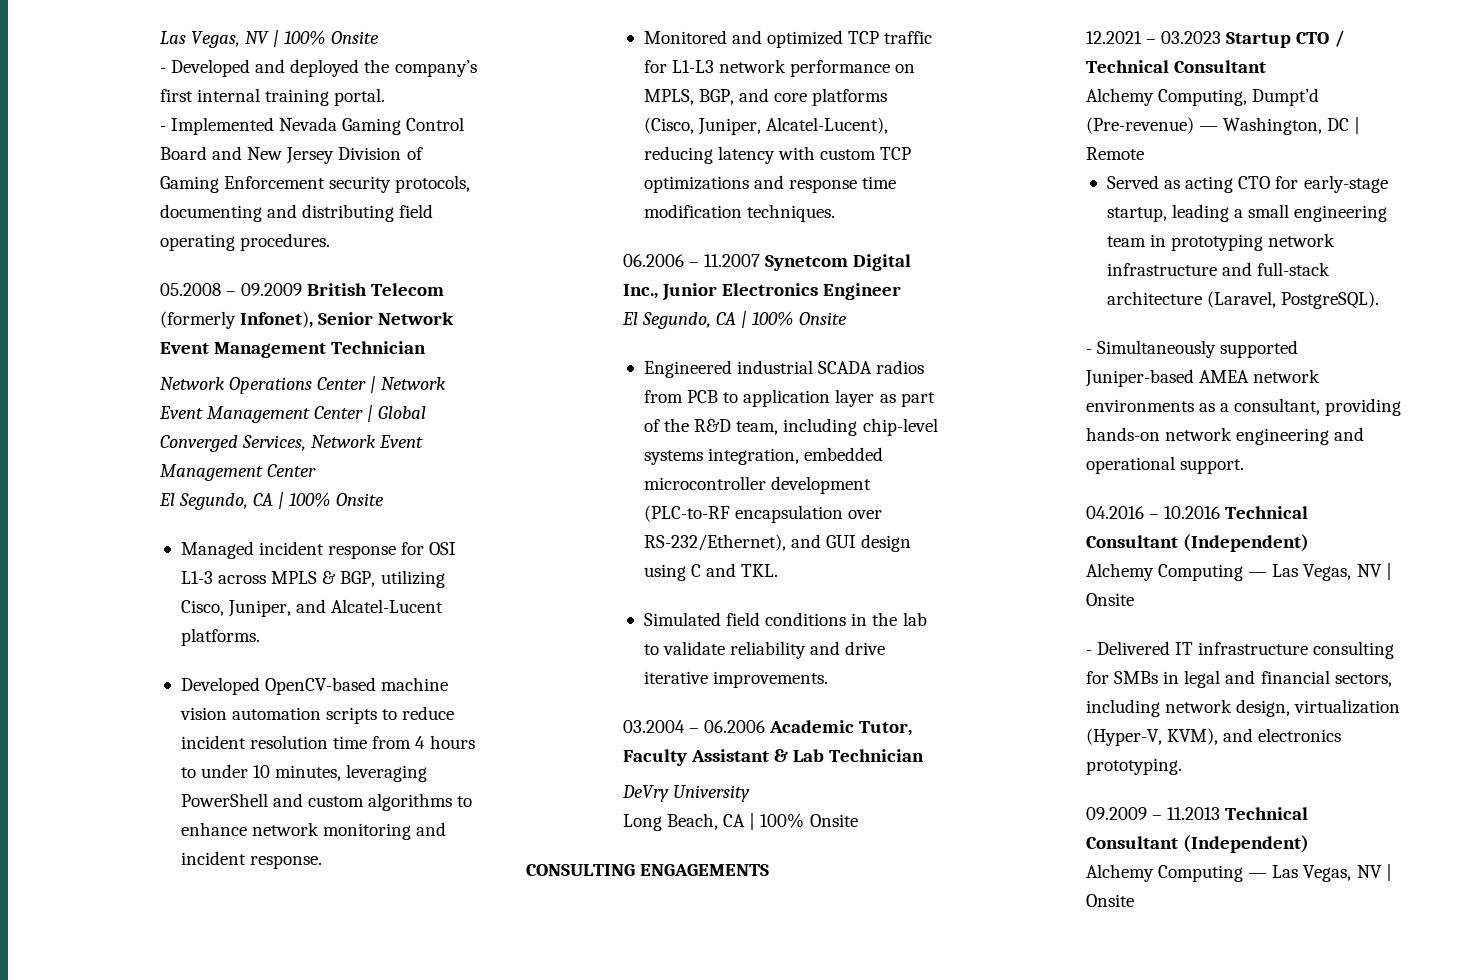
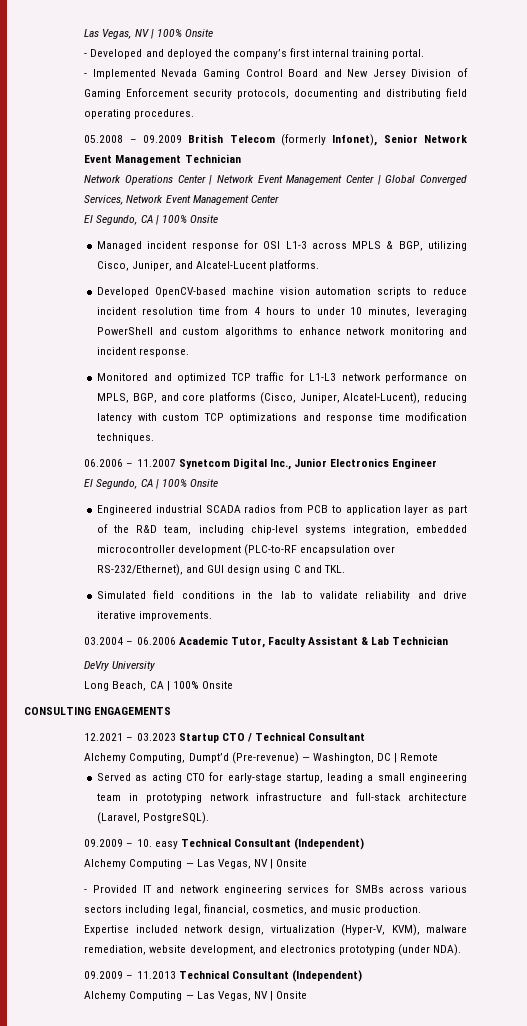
[1085,340,1299,358] [1084,369,1321,387] [1085,398,1402,416] [1085,427,1365,445] [1085,456,1245,474] [1085,506,1221,519] - Simultaneously supported Juniper-based AMEA network environments as a consultant, providing hands-on network engineering and operational support. // 04.2016 – 10.2016 -> [84,839,178,849] 09.2009 – 10. easy
[1097,641,1395,659] [1085,670,1392,688] [1085,699,1160,717] Delivered IT infrastructure consulting for SMBs in legal and financial sectors, including -> [93,884,467,895] [84,904,422,915] [84,925,178,935] Provided IT and network engineering services for SMBs across various sectors including legal, financial, cosmetics, and music production. Expertise included
[1223,728,1342,742] [1085,758,1182,775] and electronics prototyping. -> [426,925,467,933] [84,944,462,956] malware remediation, website development, and electronics prototyping (under NDA).

